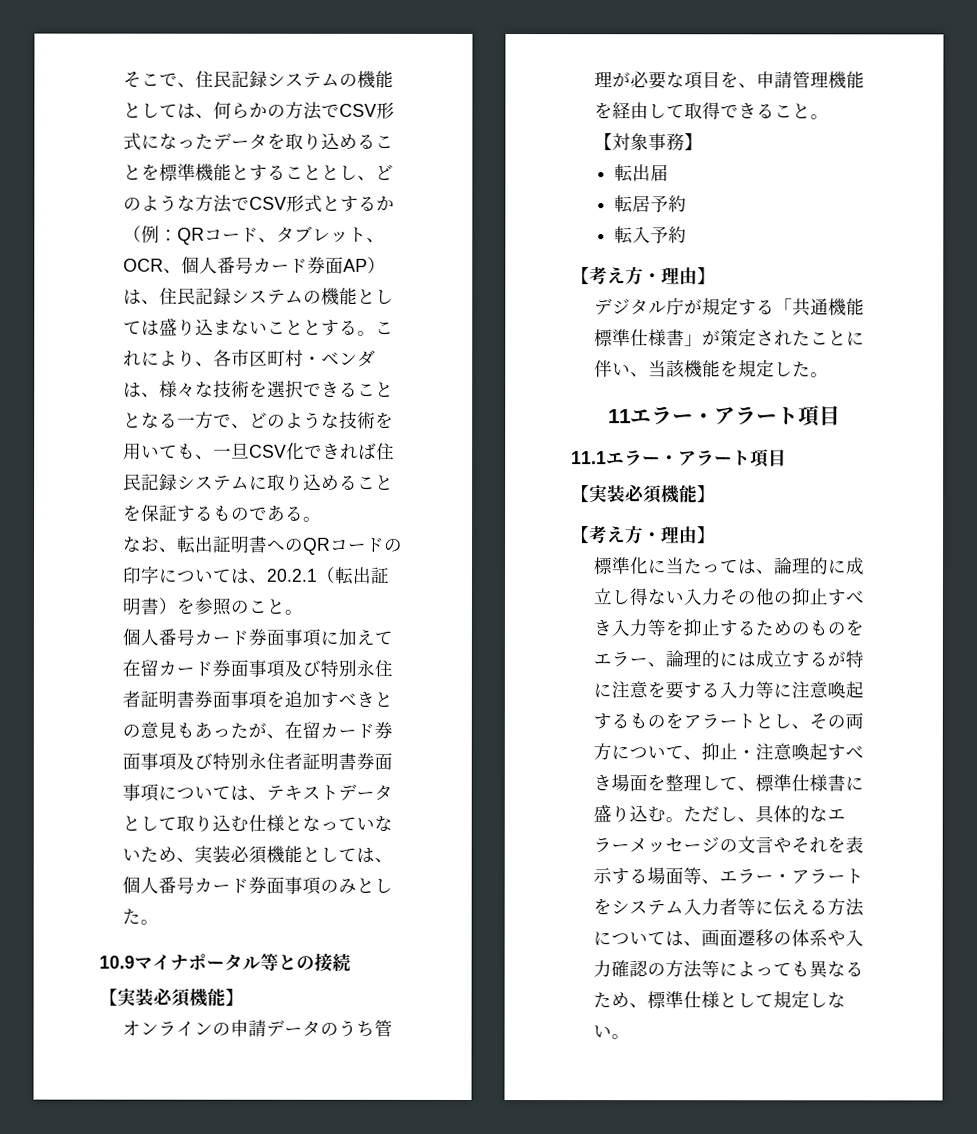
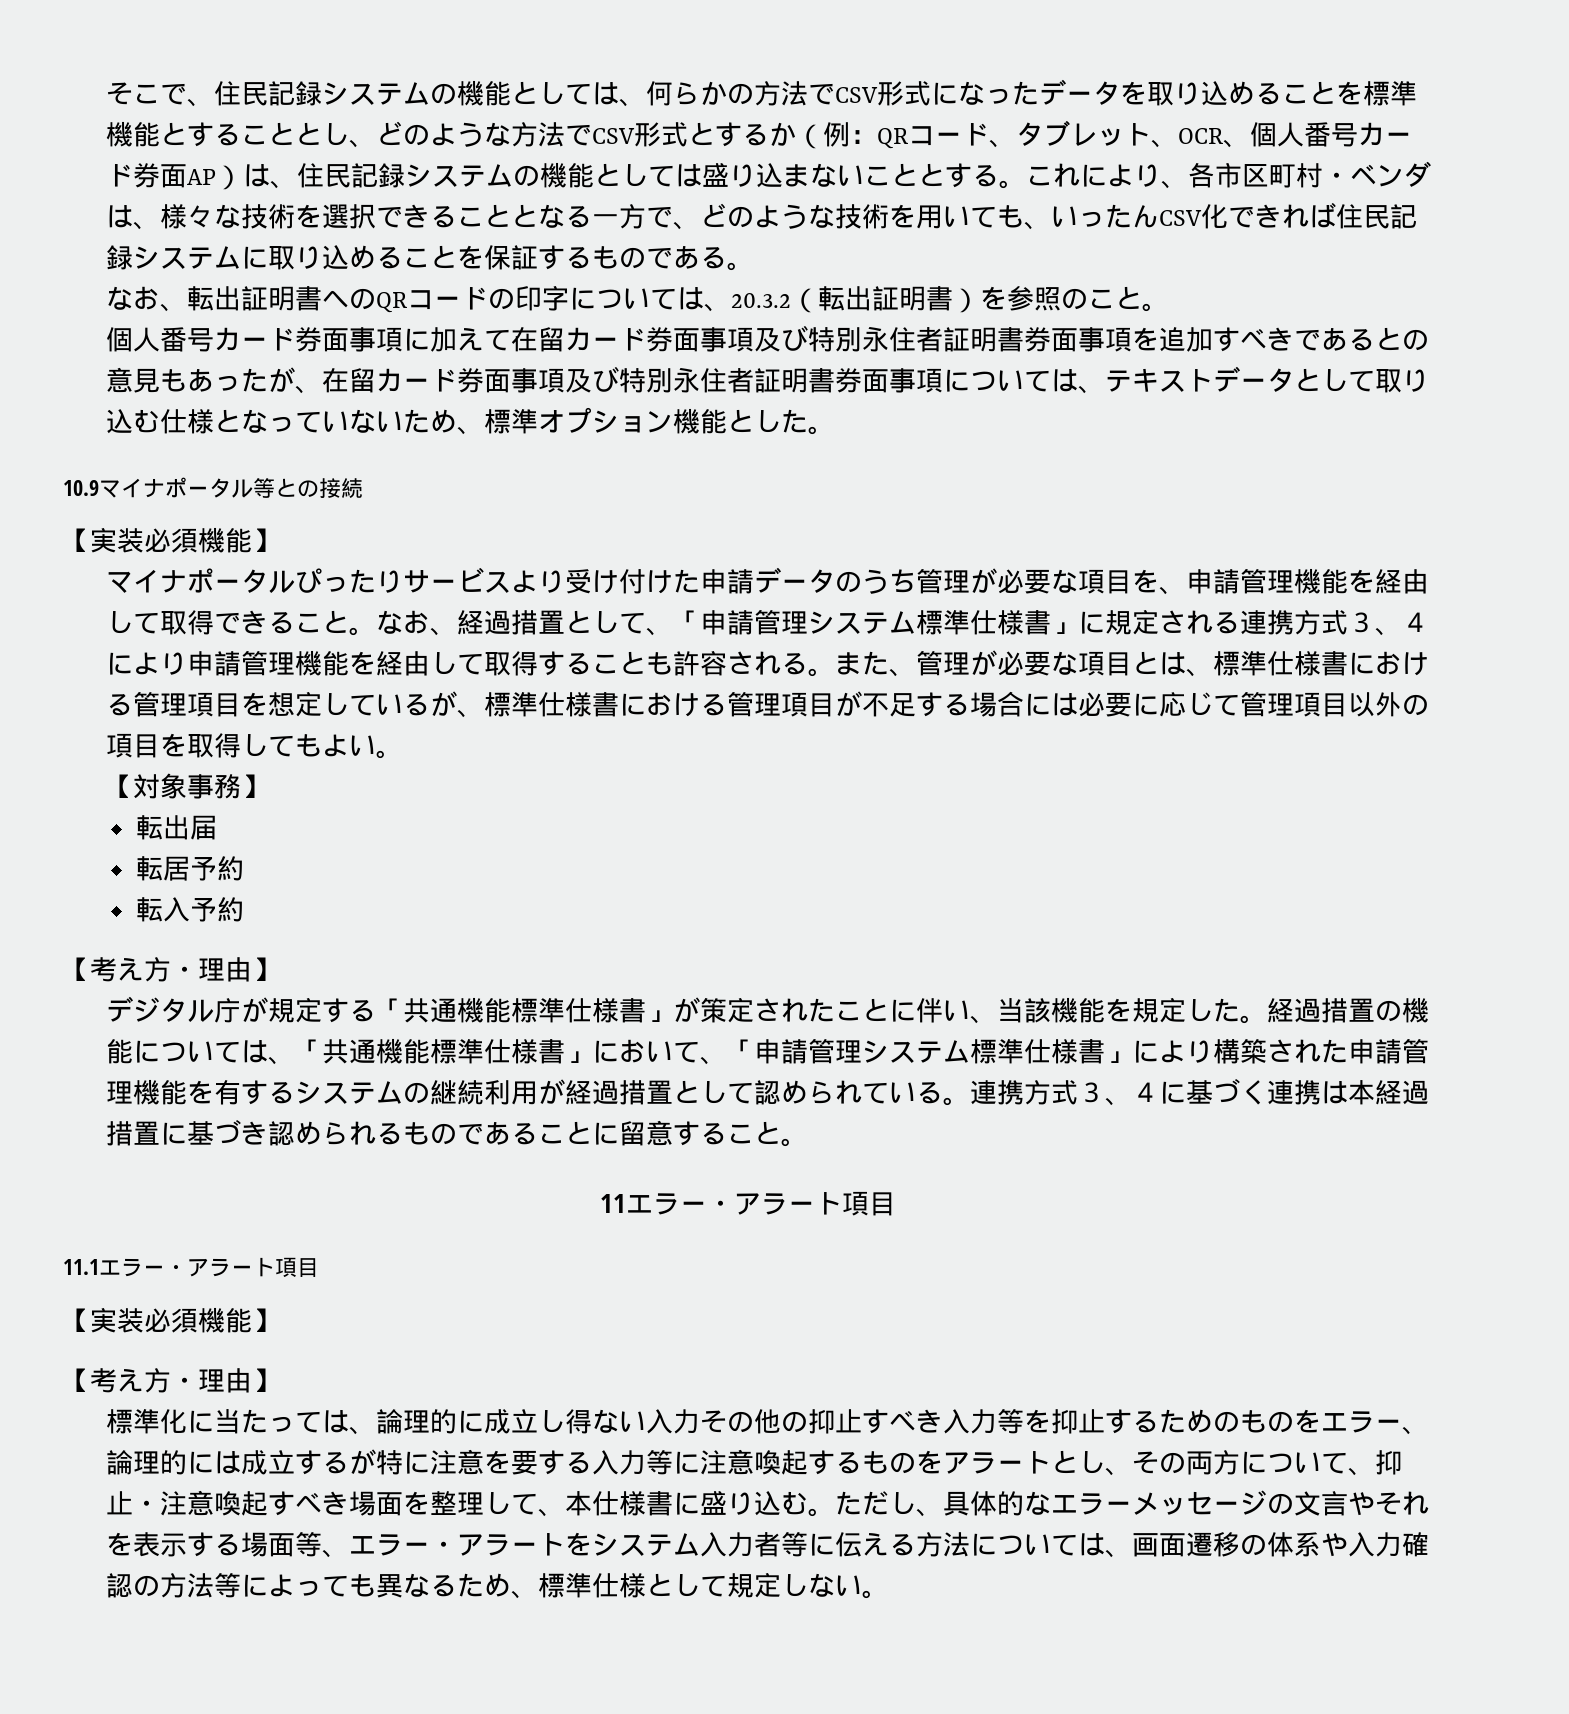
[213,442,251,459] 一旦 -> [1051,204,1160,228] いったん
[266,568,318,582] 20.2.1 -> [731,293,792,308] 20.3.2
(376, 699) none -> [1294,328,1376,351] である
[194,845,394,864] [122,876,358,895] 実装必須機能としては、個人番号カード券面事項のみ -> [484,407,728,434] 標準オプション機能
[122,1020,232,1037] オンラインの -> [106,567,701,594] マイナポータルぴったりサービスより受け付けた
(830, 117) none -> [376,609,1430,636] [106,650,1430,677] [106,691,1430,718] [106,733,404,759] なお、経過措置として、「申請管理システム標準仕様書」に規定される連携方式３、４により申請管理機能を経由して取得することも許容される。また、管理が必要な項目とは、標準仕様書における管理項目を想定しているが、標準仕様書における管理項目が不足する場合には必要に応じて管理項目以外の項目を取得してもよい。
(830, 375) none -> [1267,997,1430,1023] [106,1038,1430,1065] [106,1079,1430,1106] [106,1120,809,1147] 経過措置の機能については、「共通機能標準仕様書」において、「申請管理システム標準仕様書」により構築された申請管理機能を有するシステムの継続利用が経過措置として認められている。連携方式３、４に基づく連携は本経過措置に基づき認められるものであることに留意すること。
[755,774,793,792] 標準 -> [565,1491,593,1516] 本

